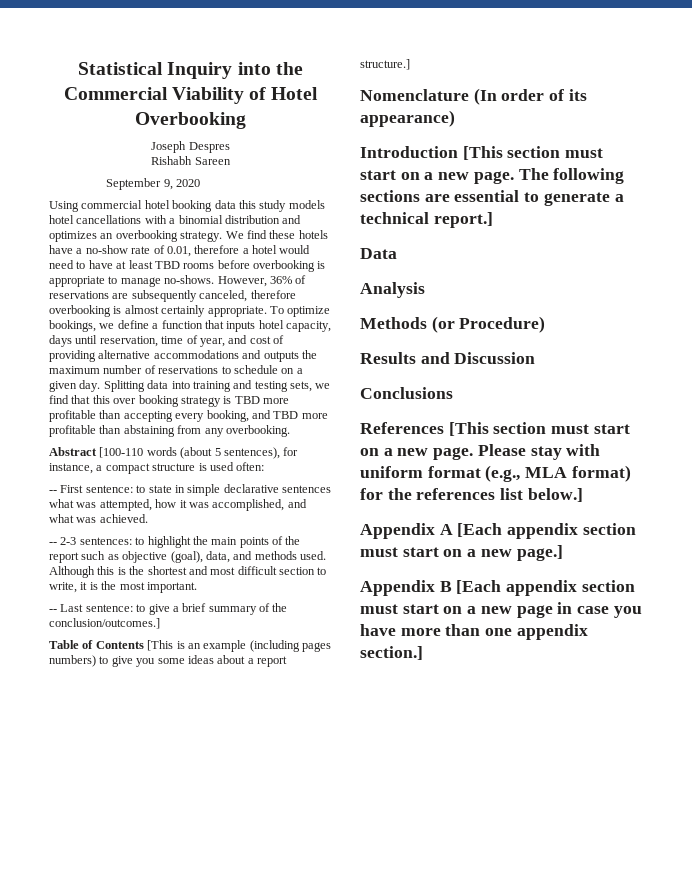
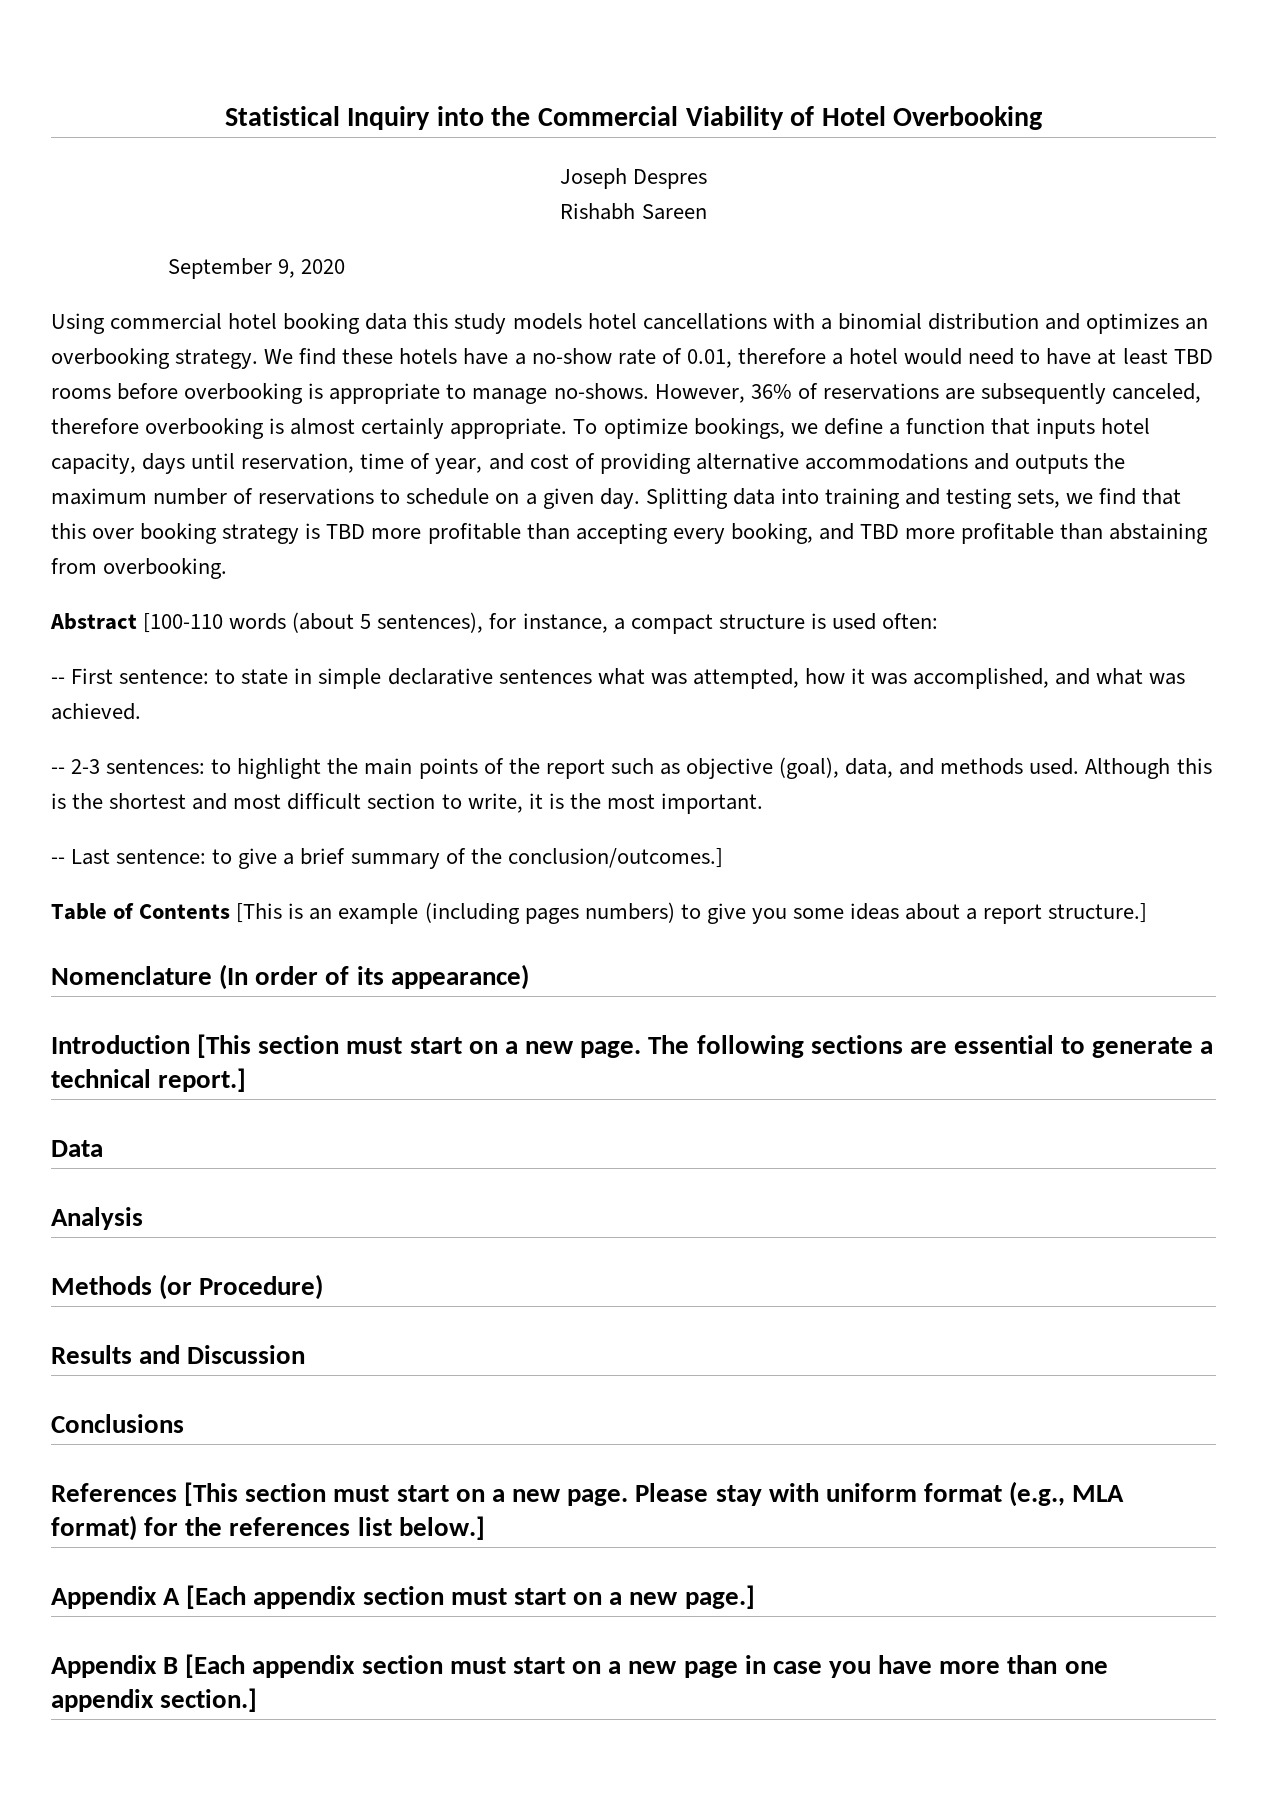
[204,428,224,437] any -> (97, 566) none

